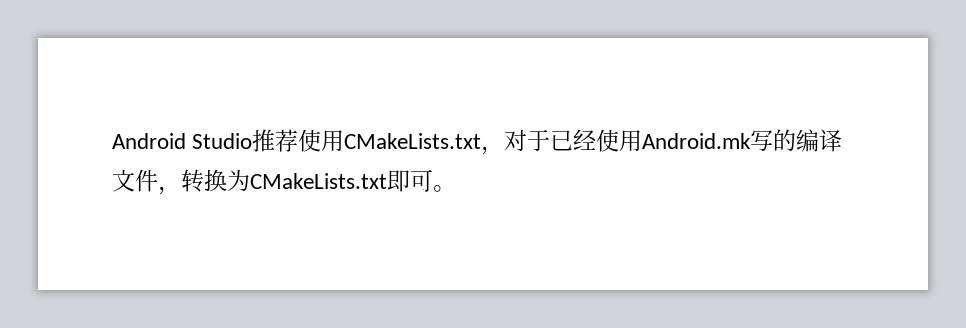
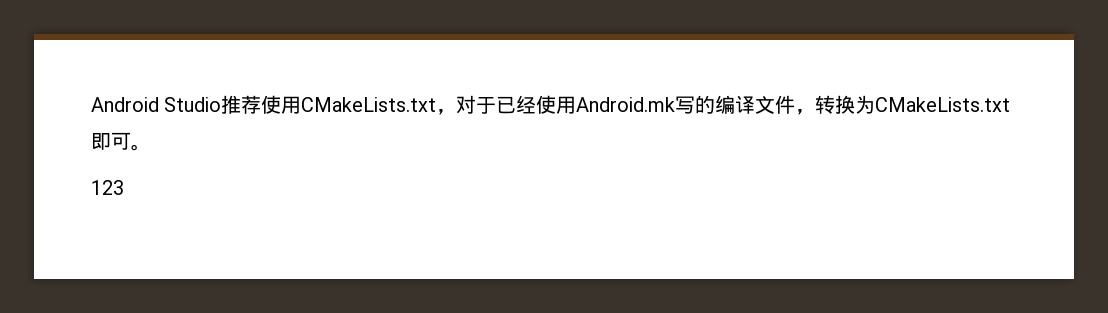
(456, 188) none -> [91,180,124,195] // 123

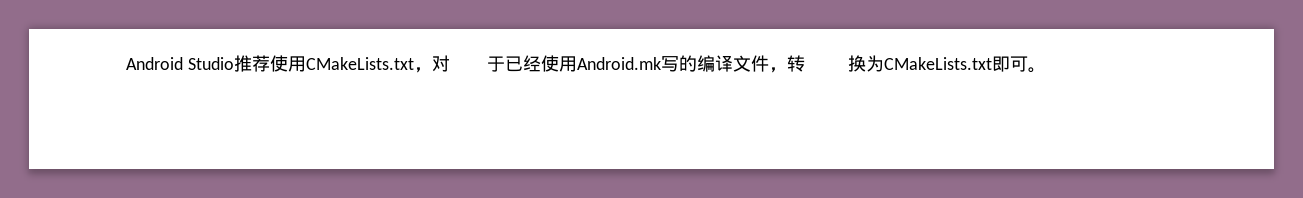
[91,180,124,195] // 123 -> (1046, 70) none

